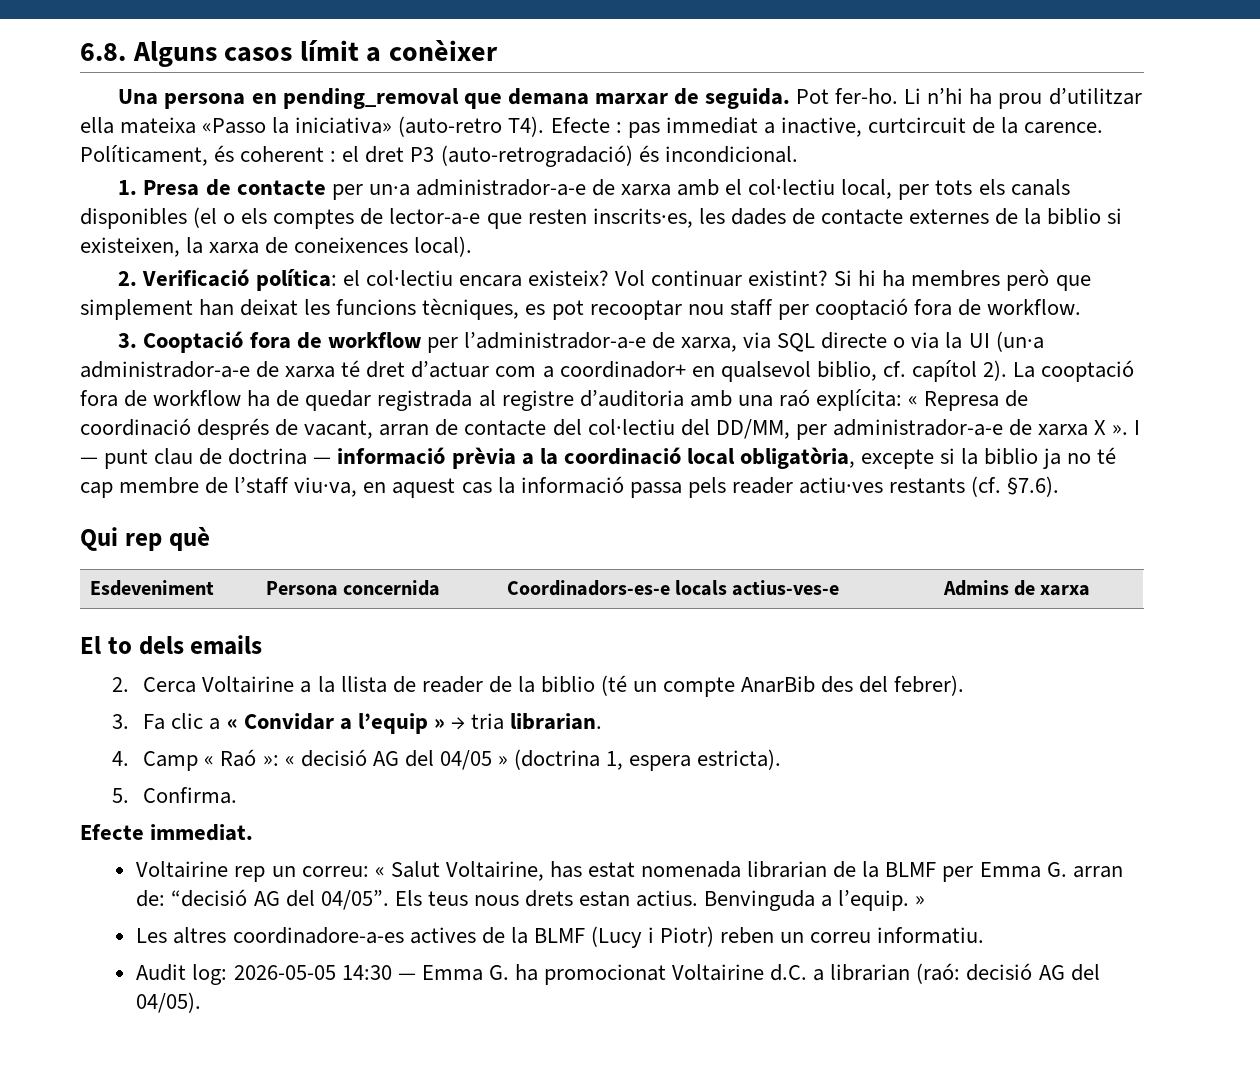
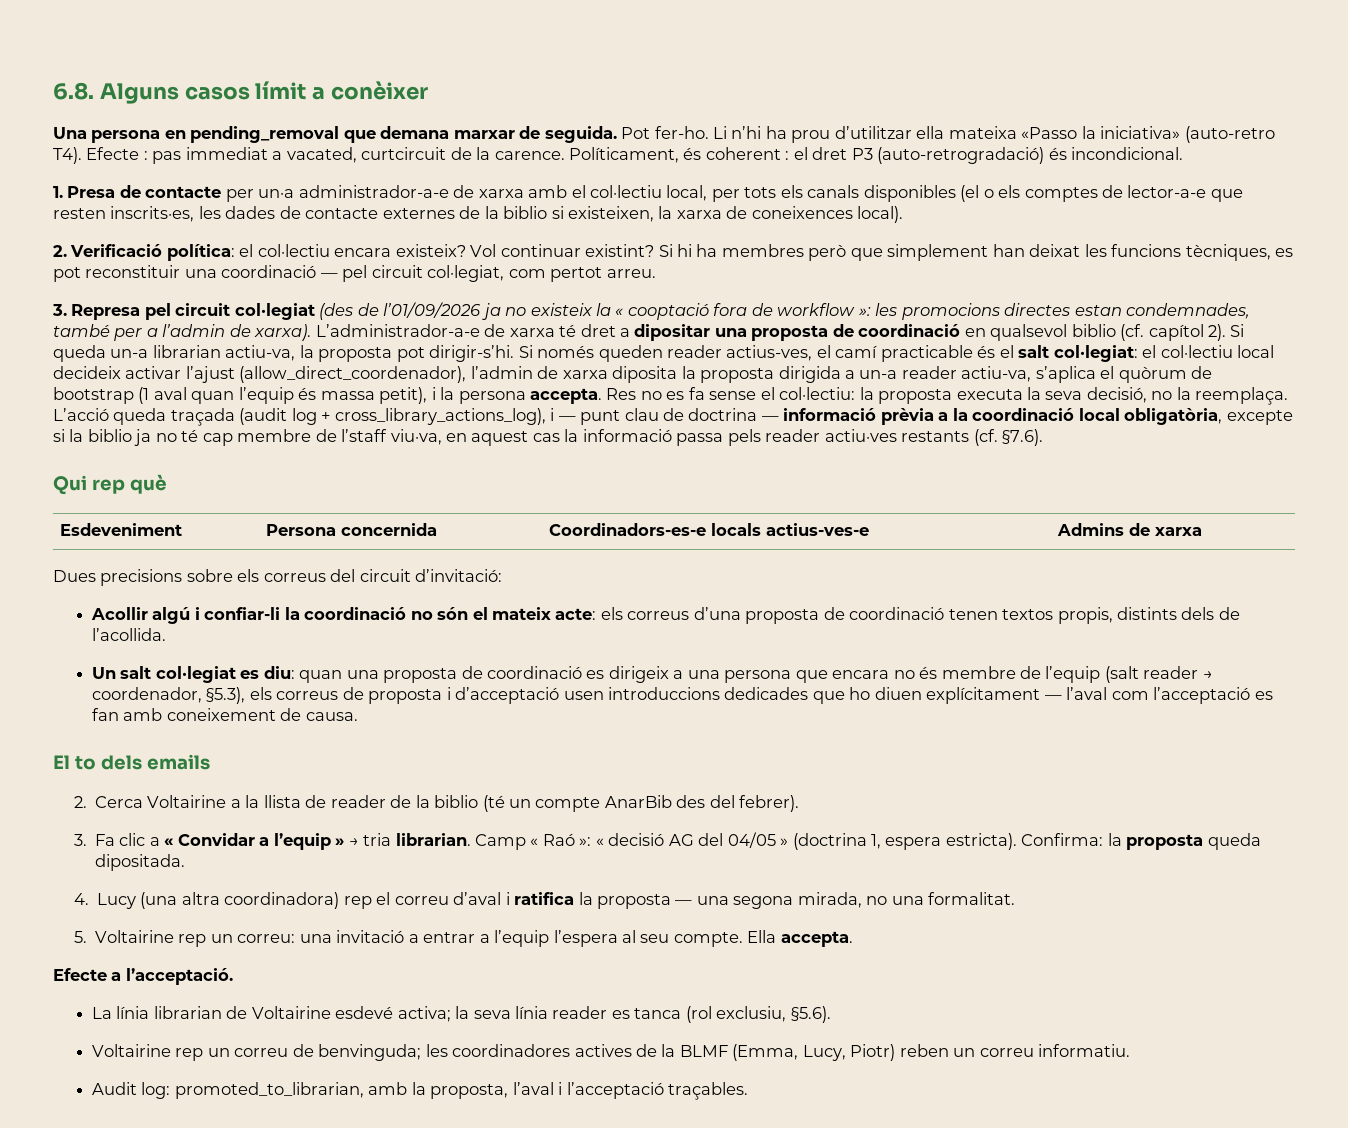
[780,117,862,137] inactive, -> [286,147,357,163] vacated,
[589,298,1082,320] [118,331,1044,353] [80,360,1135,382] [80,389,1029,411] [80,418,1141,440] recooptar nou staff per cooptació fora de workflow. // 3. Cooptació fora de workflow per l’administrador-a-e de xarxa, via SQL directe o via la UI (un·a administrador-a-e de xarxa té dret d’actuar com a coordinador+ en qualsevol biblio, cf. capítol 2). La cooptació fora de workflow ha de quedar registrada al registre d’auditoria amb una raó explícita: « Represa de coordinació després de vacant, arran de contacte del col·lectiu del DD/MM, per administrador-a-e de xarxa X ». I -> [85,265,656,282] [52,302,1251,320] [53,324,1245,341] [53,345,1275,362] [53,366,1213,383] [53,387,1289,405] [53,408,555,426] reconstituir una coordinació — pel circuit col·legiat, com pertot arreu. // 3. Represa pel circuit col·legiat (des de l’01/09/2026 ja no existeix la « cooptació fora de workflow »: les promocions directes estan condemnades, també per a l’admin de xarxa). L’administrador-a-e de xarxa té dret a dipositar una proposta de coordinació en qualsevol biblio (cf. capítol 2). Si queda un-a librarian actiu-va, la proposta pot dirigir-s’hi. Si només queden reader actius-ves, el camí practicable és el salt col·legiat: el col·lectiu local decideix activar l’ajust (allow_direct_coordenador), l’admin de xarxa diposita la proposta dirigida a un-a reader actiu-va, s’aplica el quòrum de bootstrap (1 aval quan l’equip és massa petit), i la persona accepta. Res no es fa sense el col·lectiu: la proposta executa la seva decisió, no la reemplaça. L’acció queda traçada (audit log + cross_library_actions_log), i
(1091, 590) none -> [53,569,503,586] [90,607,1240,624] [91,628,166,641] [91,666,1213,683] [91,687,1273,704] [91,708,358,721] // Dues precisions sobre els correus del circuit d’invitació: // Acollir algú i confiar-li la coordinació no són el mateix acte: els correus d’una proposta de coordinació tenen textos propis, distints dels de l’acollida. // Un salt col·legiat es diu: quan una proposta de coordinació es dirigeix a una persona que encara no és membre de l’equip (salt reader → coordenador, §5.3), els correus de proposta i d’acceptació usen introduccions dedicades que ho diuen explícitament — l’aval com l’acceptació es fan amb coneixement de causa.
[111,751,129,766] // 4. -> (471, 839) none
[111,787,238,804] [80,824,254,841] [136,861,1123,882] [136,889,926,911] [136,927,404,944] // 5. Confirma. // Efecte immediat. // Voltairine rep un correu: « Salut Voltairine, has estat nomenada librarian de la BLMF per Emma G. arran de: “decisió AG del 04/05”. Els teus nous drets estan actius. Benvinguda a l’equip. » // Les altres coordinadore-a-es -> [1021,833,1261,850] [94,854,185,871] [73,892,1016,909] [73,930,853,947] [53,968,233,985] [91,1006,831,1023] [91,1044,571,1061] Confirma: la proposta queda dipositada. // 4. Lucy (una altra coordinadora) rep el correu d’aval i ratifica la proposta — una segona mirada, no una formalitat. // 5. Voltairine rep un correu: una invitació a entrar a l’equip l’espera al seu compte. Ella accepta. // Efecte a l’acceptació. // La línia librarian de Voltairine esdevé activa; la seva línia reader es tanca (rol exclusiu, §5.6). // Voltairine rep un correu de benvinguda; les coordinadores
[590,926,654,948] (Lucy i -> [732,1044,846,1061] (Emma, Lucy,
[233,963,1100,985] [136,992,202,1013] 2026-05-05 14:30 — Emma G. ha promocionat Voltairine d.C. a librarian (raó: decisió AG del 04/05). -> [174,1082,748,1100] promoted_to_librarian, amb la proposta, l’aval i l’acceptació traçables.

